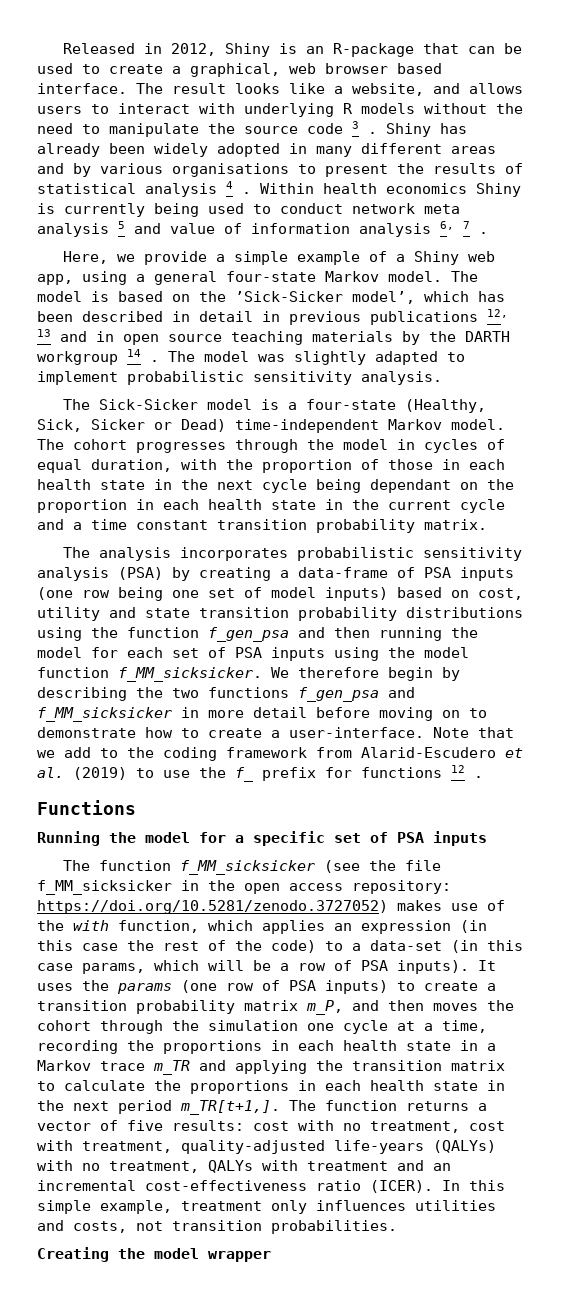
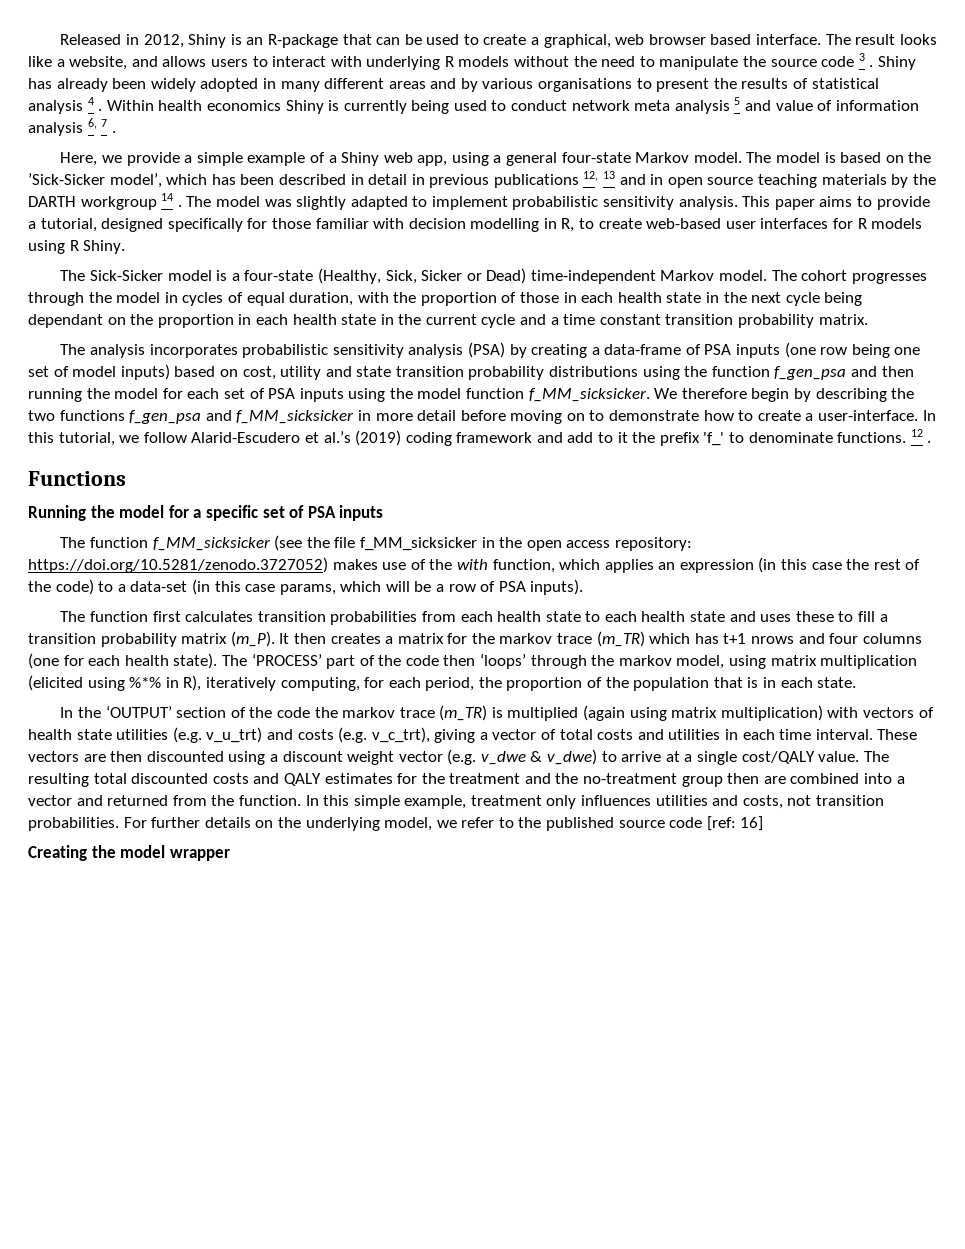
(442, 378) none -> [742,196,930,210] [28,218,923,232] [28,240,126,254] This paper aims to provide a tutorial, designed specifically for those familiar with decision modelling in R, to create web-based user interfaces for R models using R Shiny.
[433,727,514,738] [37,747,523,761] [37,767,442,782] Note that we add to the coding framework from Alarid-Escudero et al. (2019) to use the f_ prefix for functions -> [922,410,936,421] [28,430,907,446] In this tutorial, we follow Alarid-Escudero et al.’s (2019) coding framework and add to it the prefix 'f_' to denominate functions.
[478,960,496,971] [37,980,496,994] [37,1000,514,1015] [37,1020,487,1034] [37,1040,496,1054] [37,1060,505,1075] [37,1080,505,1094] [37,1100,487,1115] [37,1120,505,1133] [37,1140,496,1154] [37,1160,451,1173] [37,1180,433,1193] It uses the params (one row of PSA inputs) to create a transition probability matrix m_P, and then moves the cohort through the simulation one cycle at a time, recording the proportions in each health state in a Markov trace m_TR and applying the transition matrix to calculate the proportions in each health state in the next period m_TR[t+1,]. The function returns a vector of five results: cost with no treatment, cost with treatment, quality-adjusted life-years (QALYs) with no treatment, QALYs with treatment and an incremental cost-effectiveness ratio (ICER). -> [60,611,888,625] [28,631,922,647] [28,653,918,669] [28,675,857,691] [60,705,934,721] [28,727,918,743] [28,749,889,765] [28,773,905,787] [28,795,301,806] // The function first calculates transition probabilities from each health state to each health state and uses these to fill a transition probability matrix (m_P). It then creates a matrix for the markov trace (m_TR) which has t+1 nrows and four columns (one for each health state). The ‘PROCESS’ part of the code then ‘loops’ through the markov model, using matrix multiplication (elicited using %*% in R), iteratively computing, for each period, the proportion of the population that is in each state. // In the ‘OUTPUT’ section of the code the markov trace (m_TR) is multiplied (again using matrix multiplication) with vectors of health state utilities (e.g. v_u_trt) and costs (e.g. v_c_trt), giving a vector of total costs and utilities in each time interval. These vectors are then discounted using a discount weight vector (e.g. v_dwe & v_dwe) to arrive at a single cost/QALY value. The resulting total discounted costs and QALY estimates for the treatment and the no-treatment group then are combined into a vector and returned from the function.
(397, 1227) none -> [123,816,764,831] For further details on the underlying model, we refer to the published source code [ref: 16]

